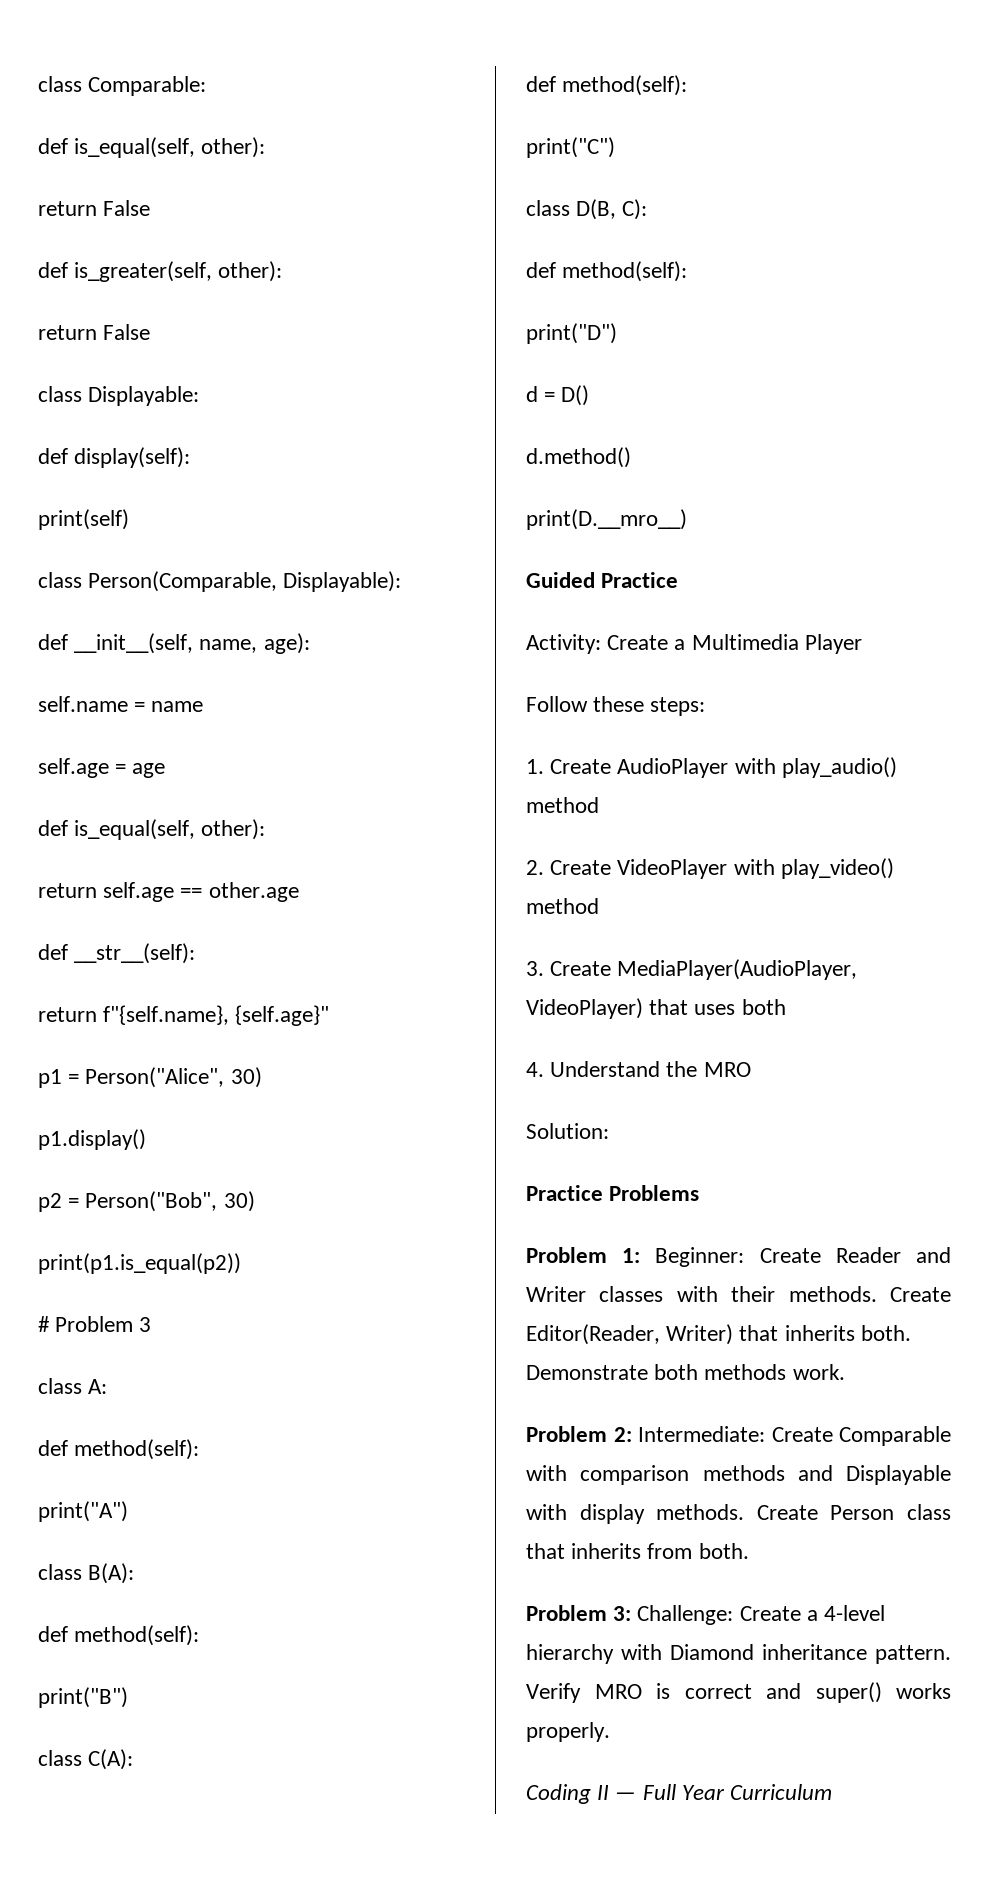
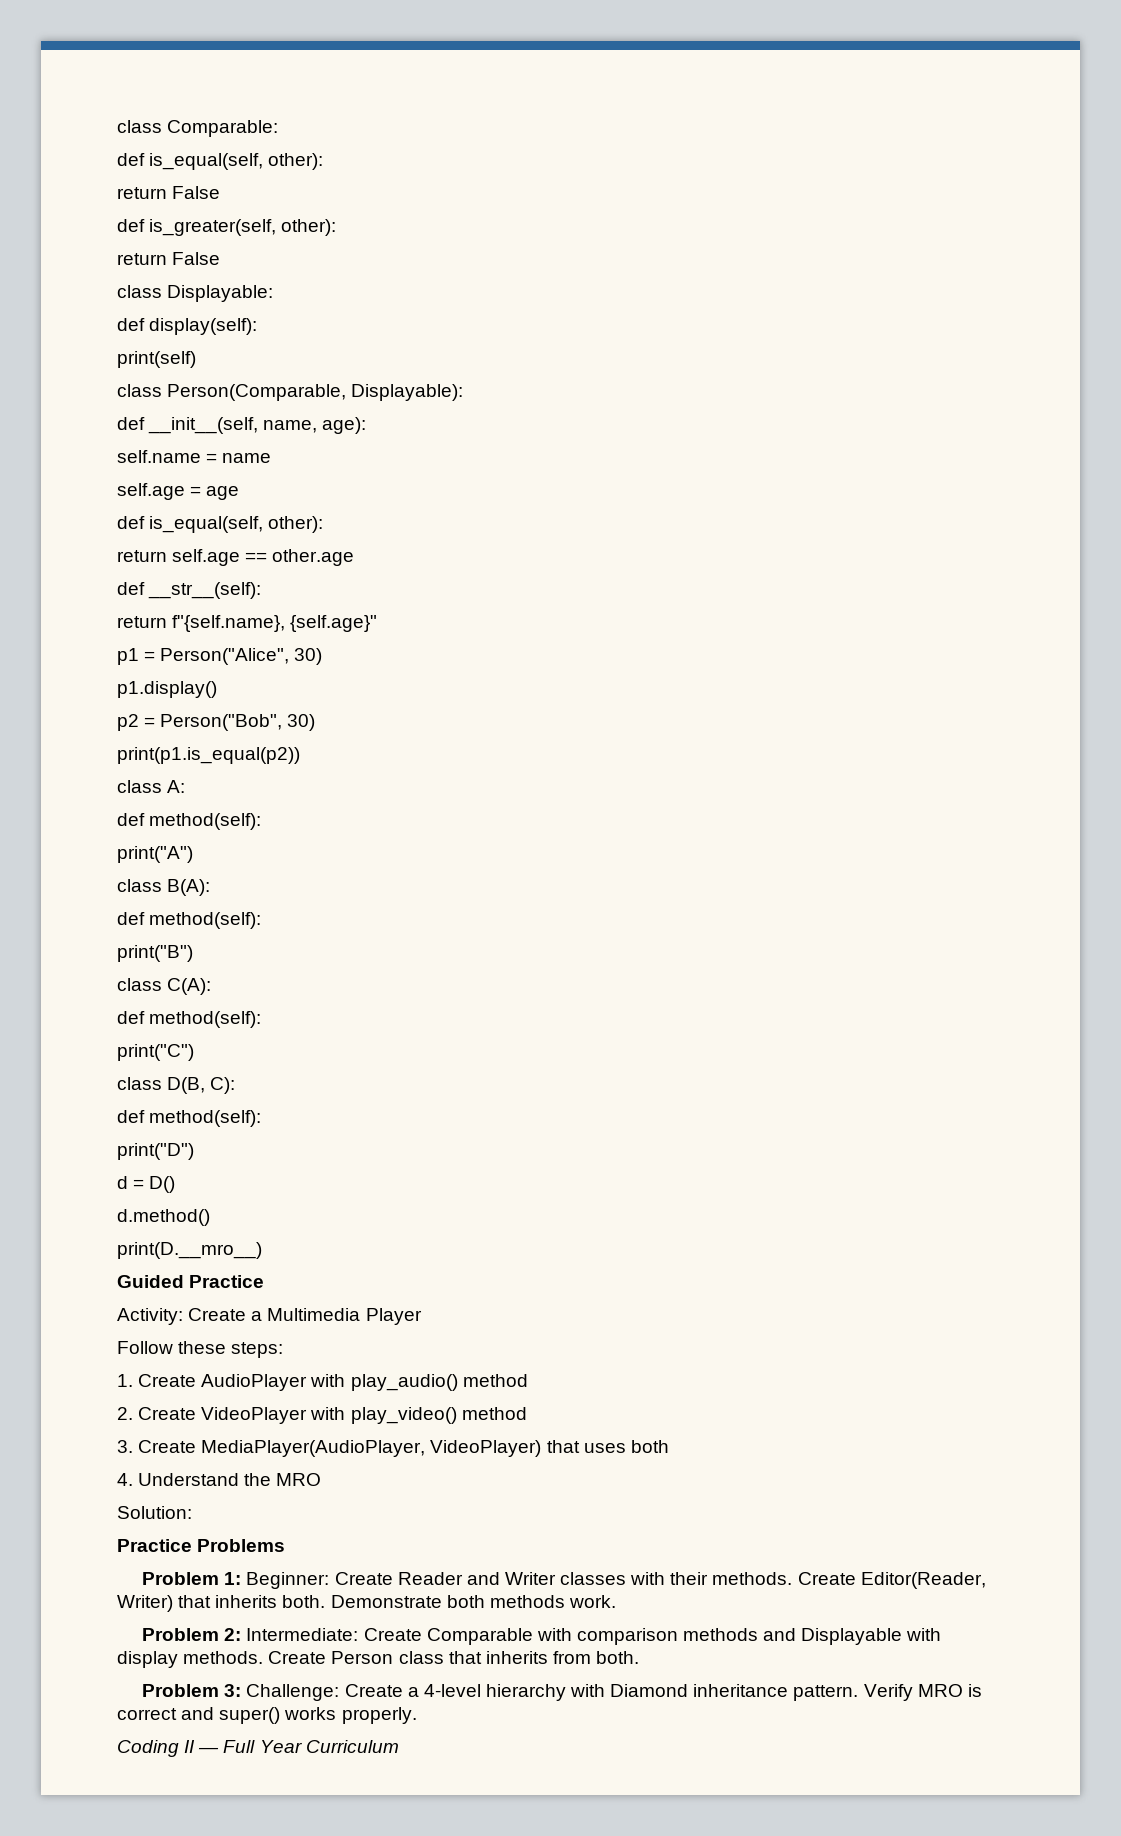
[38,1316,152,1332] // # Problem 3 -> (300, 755) none

